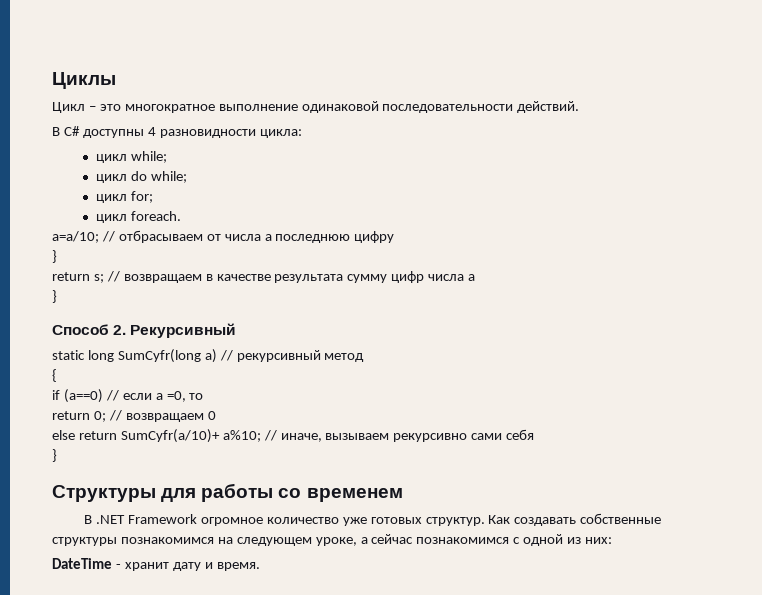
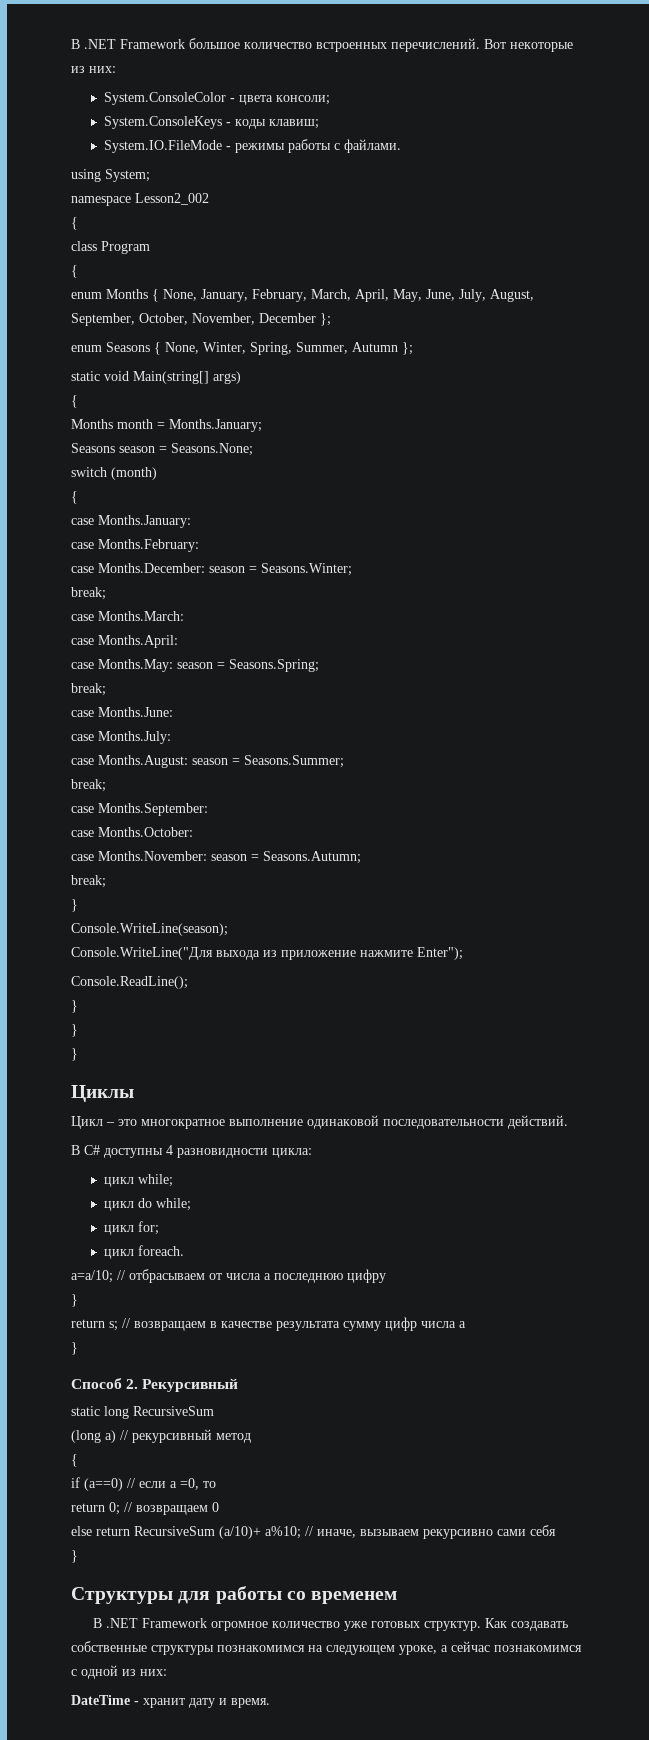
(52, 80) none -> [71,38,573,52] [71,66,116,73] [103,92,330,105] [103,116,319,129] [103,139,401,153] [71,169,150,182] [71,193,209,206] [71,217,78,230] [71,241,150,254] [71,265,78,278] [71,289,534,302] [71,313,331,326] [71,342,413,355] [71,371,241,384] [71,395,78,408] [71,419,262,432] [71,443,253,456] [71,467,157,480] [71,491,78,504] [71,515,191,528] [71,539,199,552] [71,563,352,576] [71,587,106,600] [71,611,184,621] [71,635,178,648] [71,659,319,672] [71,683,106,696] [71,707,173,717] [71,731,171,744] [71,755,344,768] [71,779,106,792] [71,803,208,816] [71,827,193,837] [71,851,361,864] [71,875,106,888] [71,899,78,912] [71,923,228,936] [71,947,463,960] [71,976,188,989] [71,1000,78,1013] [71,1024,78,1037] [71,1048,78,1061] В .NET Framework большое количество встроенных перечислений. Вот некоторые из них: // System.ConsoleColor - цвета консоли; // System.ConsoleKeys - коды клавиш; // System.IO.FileMode - режимы работы с файлами. // using System; // namespace Lesson2_002 // { // class Program // { // enum Months { None, January, February, March, April, May, June, July, August, September, October, November, December }; // enum Seasons { None, Winter, Spring, Summer, Autumn }; // static void Main(string[] args) // { // Months month = Months.January; // Seasons season = Seasons.None; // switch (month) // { // case Months.January: // case Months.February: // case Months.December: season = Seasons.Winter; // break; // case Months.March: // case Months.April: // case Months.May: season = Seasons.Spring; // break; // case Months.June: // case Months.July: // case Months.August: season = Seasons.Summer; // break; // case Months.September: // case Months.October: // case Months.November: season = Seasons.Autumn; // break; // } // Console.WriteLine(season); // Console.WriteLine("Для выхода из приложение нажмите Enter"); // Console.ReadLine(); // } // } // } //
[117,349,201,363] SumCyfr(long -> [133,1406,214,1416] [71,1430,101,1443] RecursiveSum // (long
[120,429,220,443] SumCyfr(a/10)+ -> [134,1526,261,1539] RecursiveSum (a/10)+

